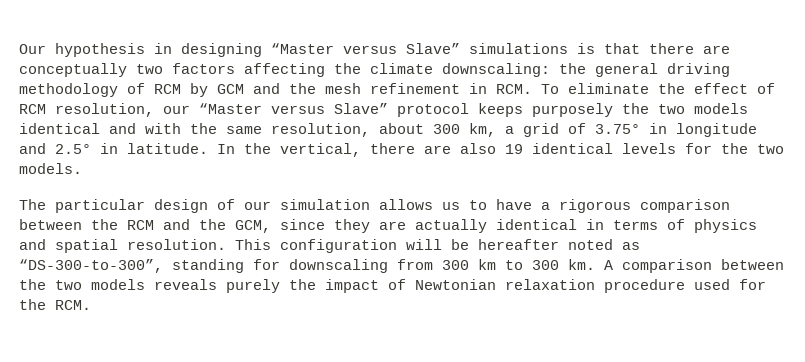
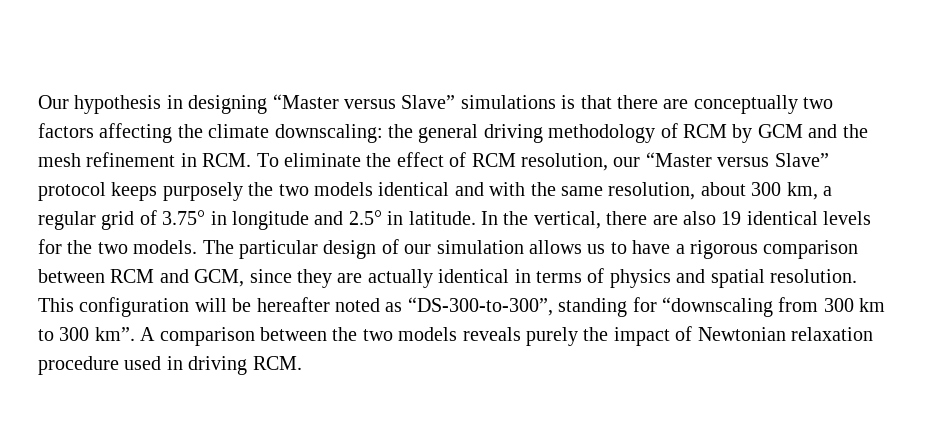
(514, 130) none -> [38,211,96,230] regular
(82, 168) // -> (198, 247) none
[91,219,118,230] the -> (105, 276) none
[199,219,226,230] the -> (189, 276) none
[289,259,388,273] downscaling -> [661,297,773,317] “downscaling
[568,259,595,270] km. -> [94,327,135,341] km”.
[739,279,766,290] [19,299,46,310] for the -> [166,356,248,375] in driving

